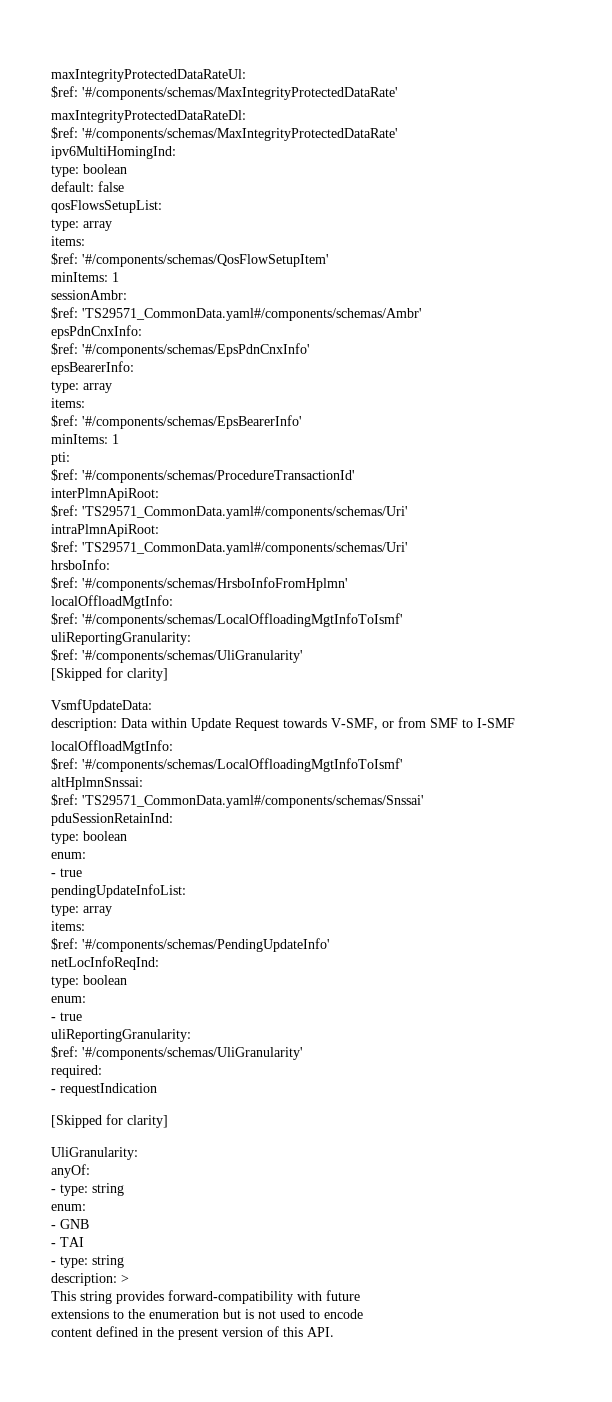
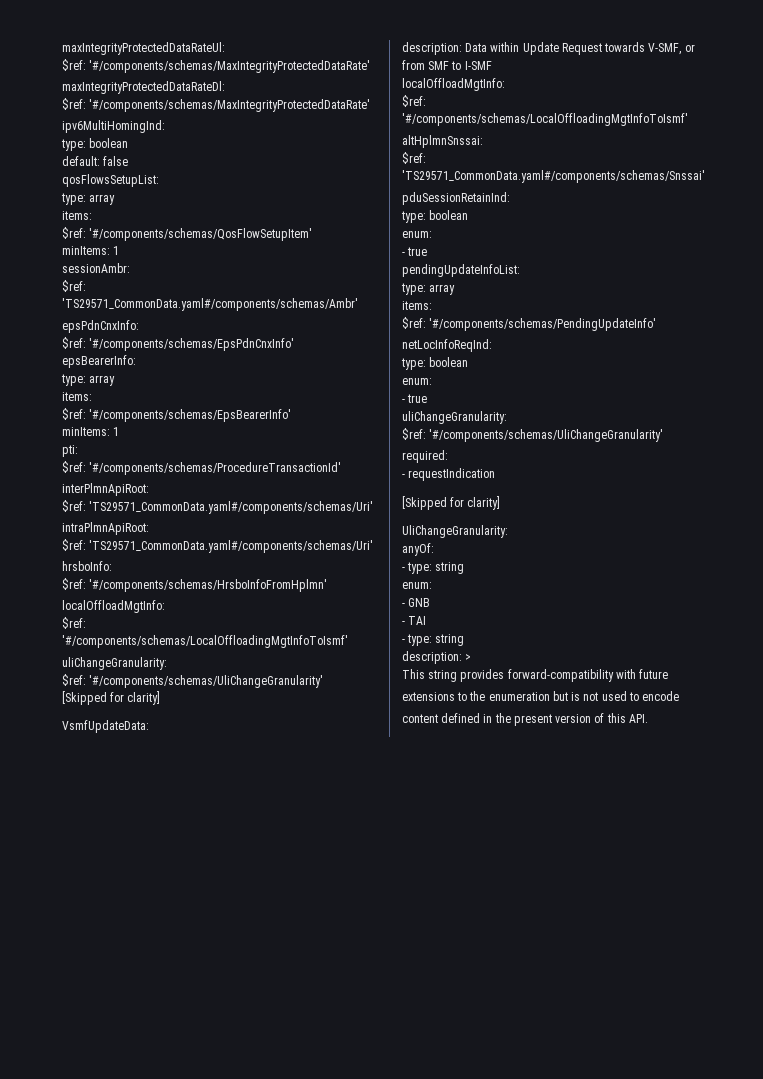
[51,632,191,645] [51,649,303,663] uliReportingGranularity: // $ref: '#/components/schemas/UliGranularity' -> [62,657,167,670] [62,674,324,688] uliChangeGranularity: // $ref: '#/components/schemas/UliChangeGranularity'
[51,1029,191,1042] [51,1046,303,1060] uliReportingGranularity: // $ref: '#/components/schemas/UliGranularity' -> [402,411,507,424] [402,428,664,442] uliChangeGranularity: // $ref: '#/components/schemas/UliChangeGranularity'
[51,1147,138,1160] UliGranularity: -> [402,525,508,538] UliChangeGranularity:

